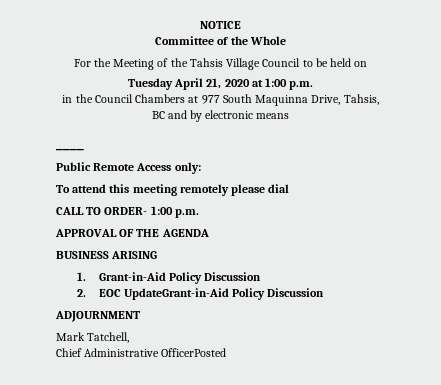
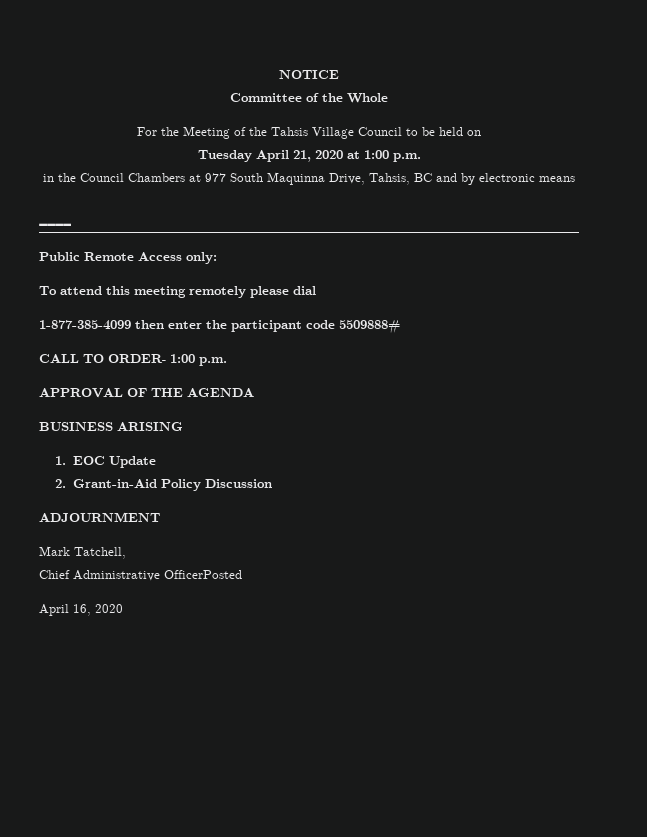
(290, 188) none -> [39,320,400,334] // 1-877-385-4099 then enter the participant code 5509888#
[98,272,262,284] Grant-in-Aid Policy Discussion -> [72,456,156,468] EOC Update
[98,288,230,300] EOC UpdateGrant-in-Aid -> [72,479,157,488] Grant-in-Aid
(227, 352) none -> [39,604,123,616] // April 16, 2020

